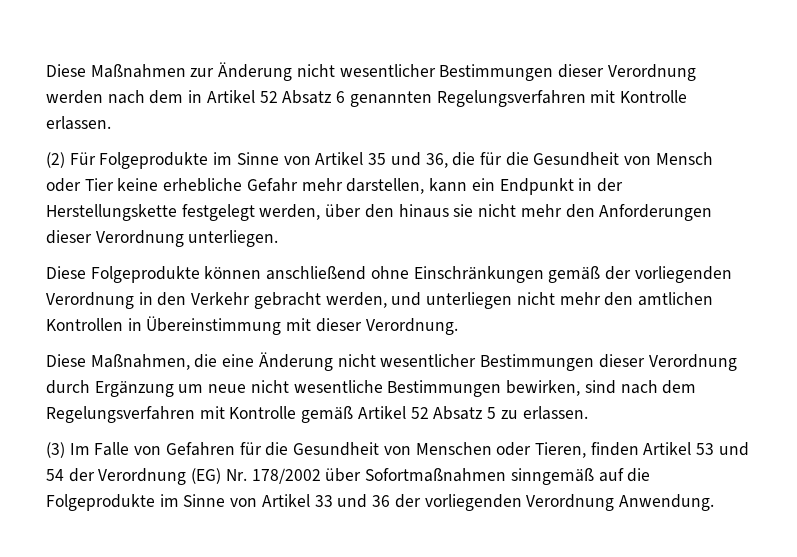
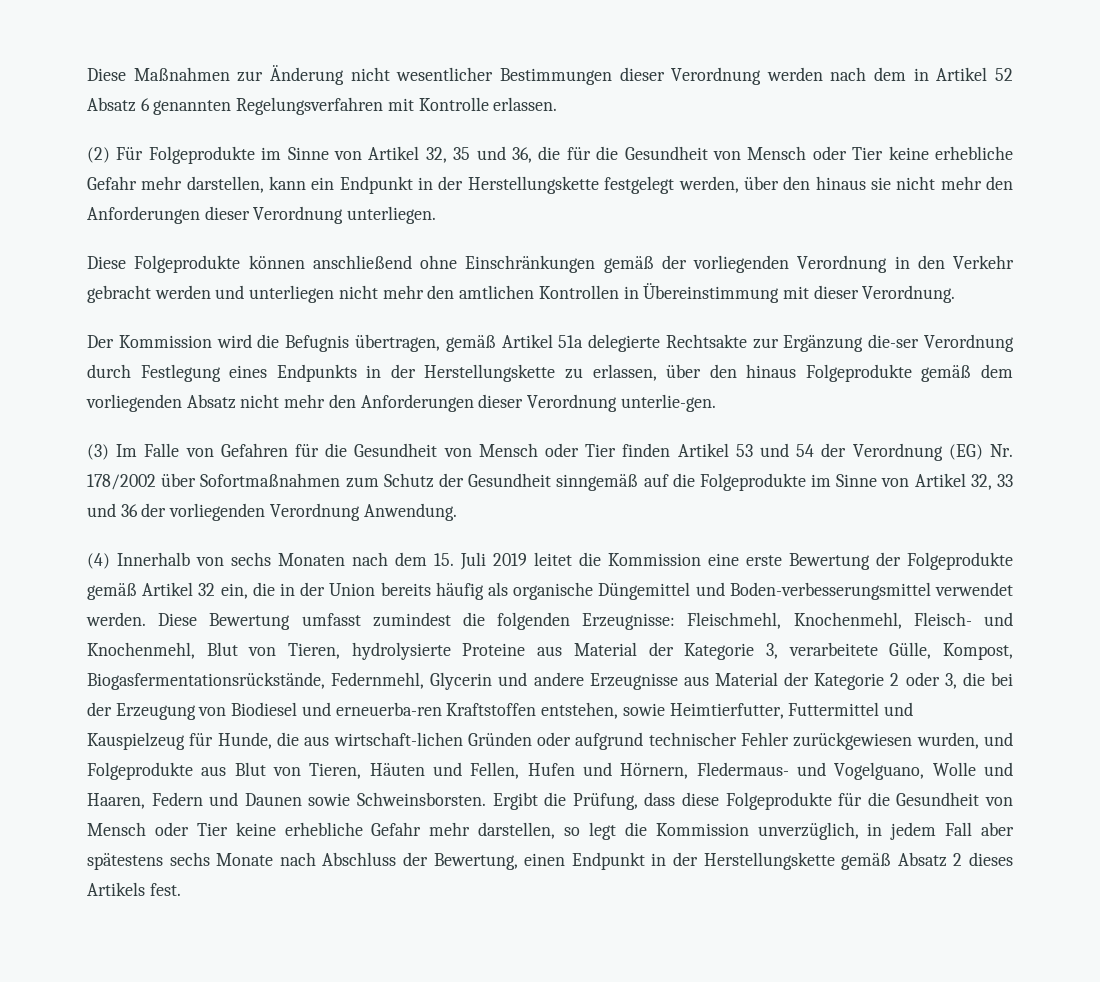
(364, 158) none -> [425,147,447,163] 32,
[325,292,387,308] werden, -> [154,285,211,299] werden
[46,352,737,371] [46,380,697,397] [46,406,588,423] Diese Maßnahmen, die eine Änderung nicht wesentlicher Bestimmungen dieser Verordnung durch Ergänzung um neue nicht wesentliche Bestimmungen bewirken, sind nach dem Regelungsverfahren mit Kontrolle gemäß Artikel 52 Absatz 5 zu erlassen. -> [87,334,1015,352] [87,364,1013,382] [86,394,716,412] Der Kommission wird die Befugnis übertragen, gemäß Artikel 51a delegierte Rechtsakte zur Ergänzung die-ser Verordnung durch Festlegung eines Endpunkts in der Herstellungskette zu erlassen, über den hinaus Folgeprodukte gemäß dem vorliegenden Absatz nicht mehr den Anforderungen dieser Verordnung unterlie-gen.
[415,442,586,458] Menschen oder Tieren, -> [478,443,617,457] Mensch oder Tier
(507, 475) none -> [345,473,552,488] zum Schutz der Gesundheit
(310, 500) none -> [970,474,992,490] 32,
(714, 502) none -> [87,552,1013,570] [87,582,1013,600] [86,612,1013,630] [87,642,1014,660] [87,672,1013,690] [87,702,913,720] [87,732,1013,750] [87,762,1014,780] [87,792,1014,810] [87,822,1014,840] [87,852,1014,870] [87,882,181,896] // (4) Innerhalb von sechs Monaten nach dem 15. Juli 2019 leitet die Kommission eine erste Bewertung der Folgeprodukte gemäß Artikel 32 ein, die in der Union bereits häufig als organische Düngemittel und Boden-verbesserungsmittel verwendet werden. Diese Bewertung umfasst zumindest die folgenden Erzeugnisse: Fleischmehl, Knochenmehl, Fleisch- und Knochenmehl, Blut von Tieren, hydrolysierte Proteine aus Material der Kategorie 3, verarbeitete Gülle, Kompost, Biogasfermentationsrückstände, Federnmehl, Glycerin und andere Erzeugnisse aus Material der Kategorie 2 oder 3, die bei der Erzeugung von Biodiesel und erneuerba-ren Kraftstoffen entstehen, sowie Heimtierfutter, Futtermittel und Kauspielzeug für Hunde, die aus wirtschaft-lichen Gründen oder aufgrund technischer Fehler zurückgewiesen wurden, und Folgeprodukte aus Blut von Tieren, Häuten und Fellen, Hufen und Hörnern, Fledermaus- und Vogelguano, Wolle und Haaren, Federn und Daunen sowie Schweinsborsten. Ergibt die Prüfung, dass diese Folgeprodukte für die Gesundheit von Mensch oder Tier keine erhebliche Gefahr mehr darstellen, so legt die Kommission unverzüglich, in jedem Fall aber spätestens sechs Monate nach Abschluss der Bewertung, einen Endpunkt in der Herstellungskette gemäß Absatz 2 dieses Artikels fest.

